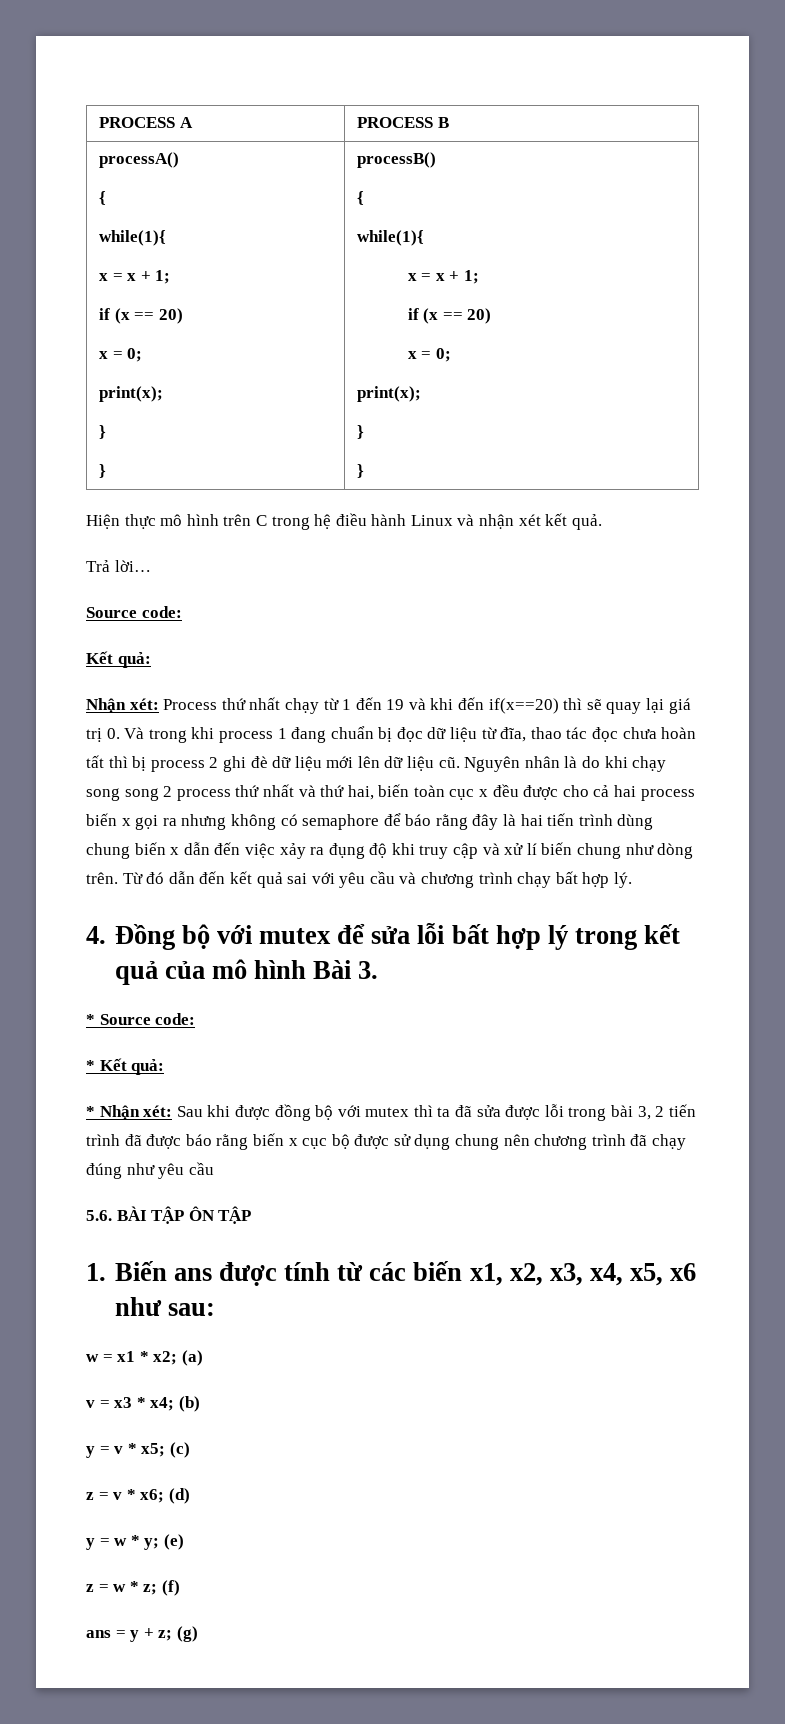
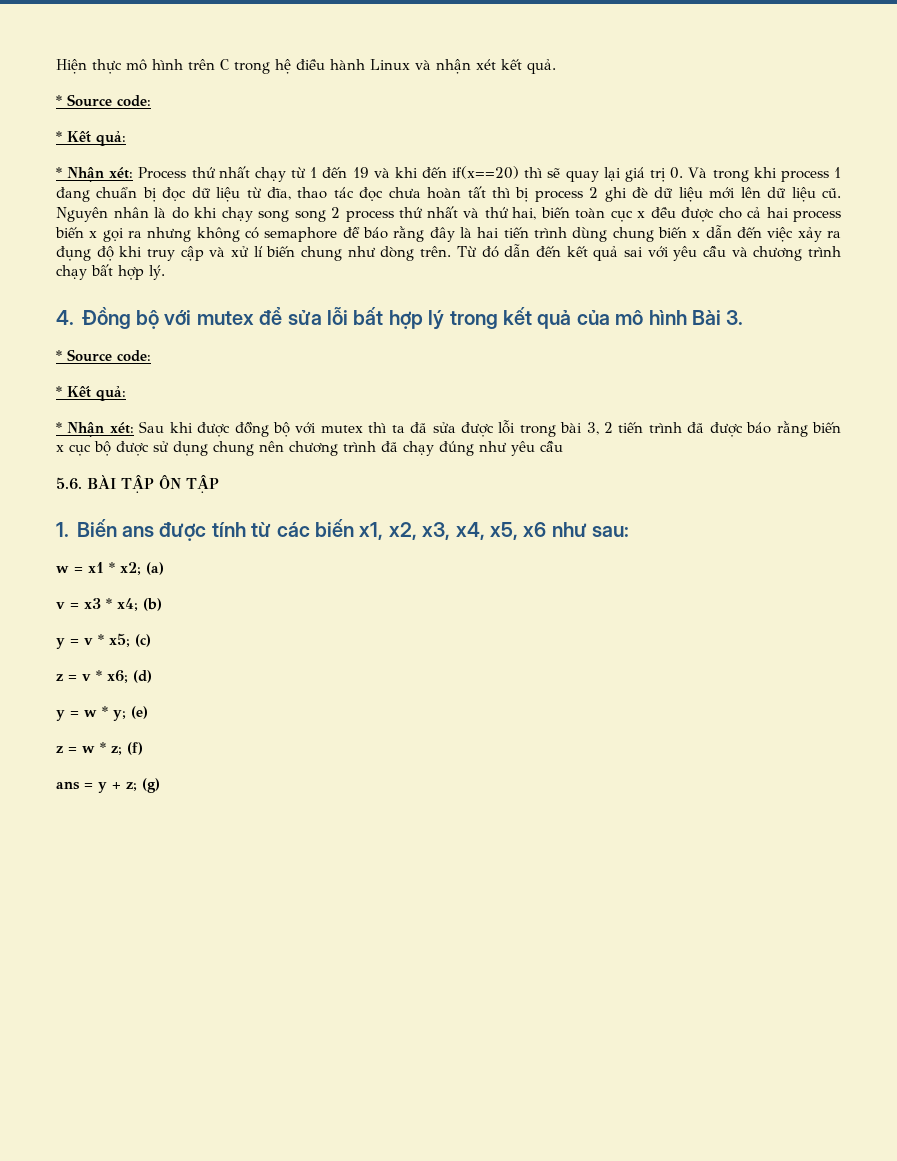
[99,117,193,128] [357,117,449,128] [99,152,180,168] [99,191,107,205] [99,230,167,246] [99,270,171,284] [99,308,183,324] [99,348,143,362] [99,386,164,402] [99,425,107,439] [99,464,107,478] [357,152,437,168] [357,191,365,205] [357,230,425,246] [407,270,479,284] [407,308,492,324] [407,348,451,362] [357,386,422,402] [357,425,365,439] [357,464,365,478] PROCESS A | PROCESS B // processA() // { // while(1){ // x = x + 1; // if (x == 20) // x = 0; // print(x); // } // } | processB() // { // while(1){ // x = x + 1; // if (x == 20) // x = 0; // print(x); // } // } // -> (56, 66) none
[86,560,151,572] [86,606,182,618] [86,651,151,668] Trả lời… // Source code: // Kết quả: // -> [56,94,151,107] [56,131,126,146] [56,167,62,178] * Source code: // * Kết quả: // *

